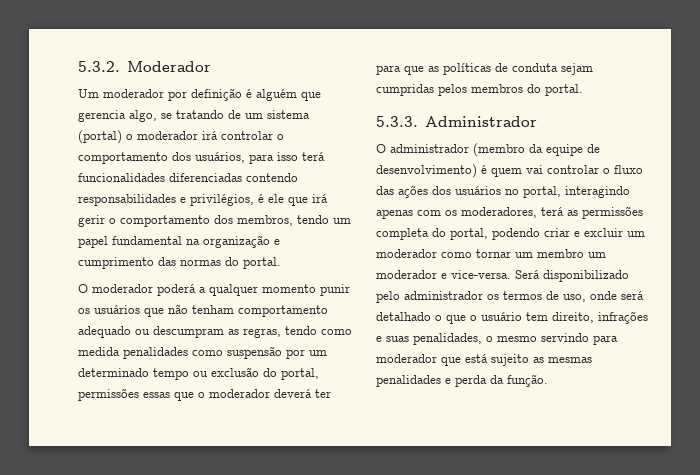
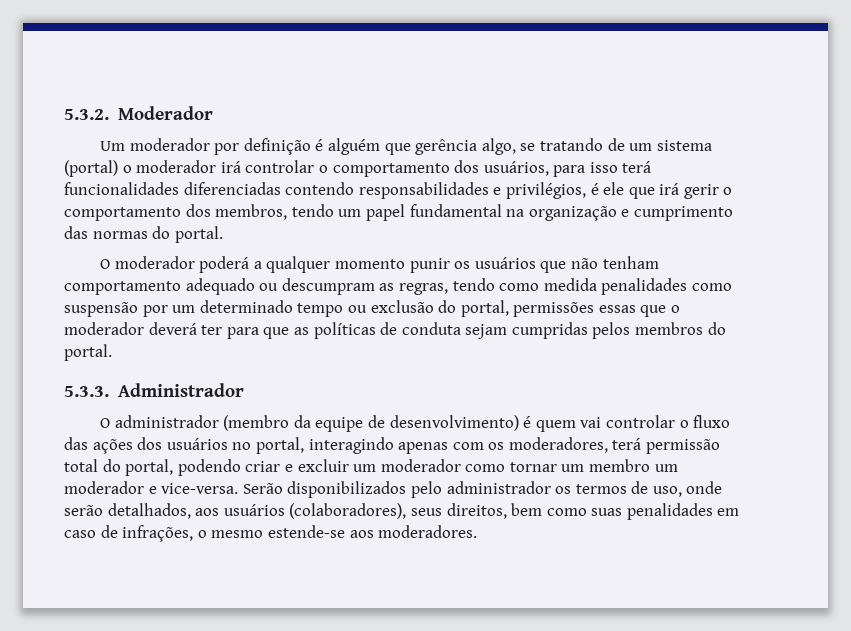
[78,110,126,122] gerencia -> [415,139,478,155] gerência
[567,206,643,219] [376,228,429,240] as permissões completa -> [646,439,721,454] [64,459,98,472] permissão total
[515,270,629,282] Será disponibilizado -> [242,481,407,498] Serão disponibilizados
[621,291,644,300] [376,311,648,324] [376,333,618,345] [376,354,592,366] [376,374,548,387] será detalhado o que o usuário tem direito, infrações e suas penalidades, o mesmo servindo para moderador que está sujeito as mesmas penalidades e perda da função. -> [64,503,740,520] [64,525,478,542] serão detalhados, aos usuários (colaboradores), seus direitos, bem como suas penalidades em caso de infrações, o mesmo estende-se aos moderadores.

